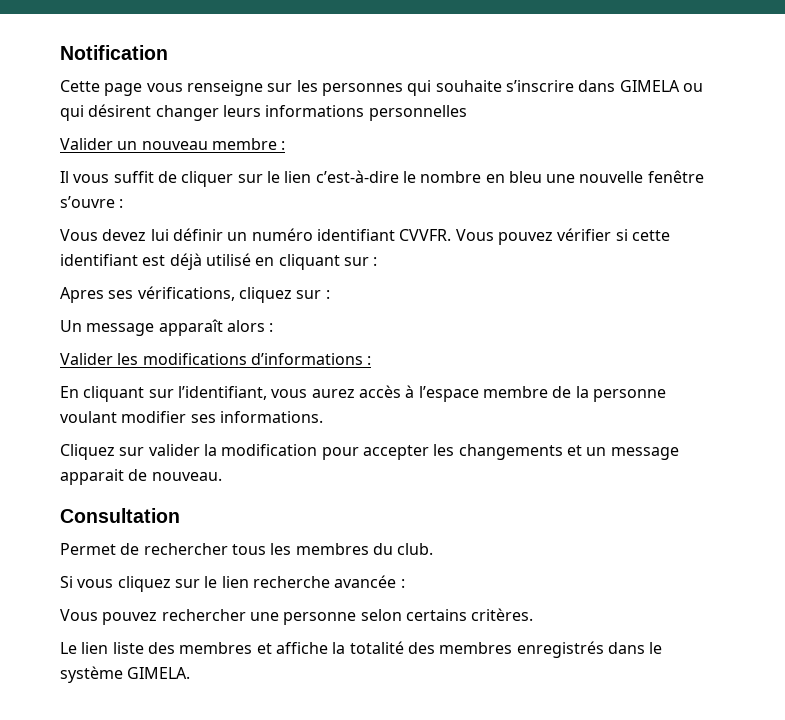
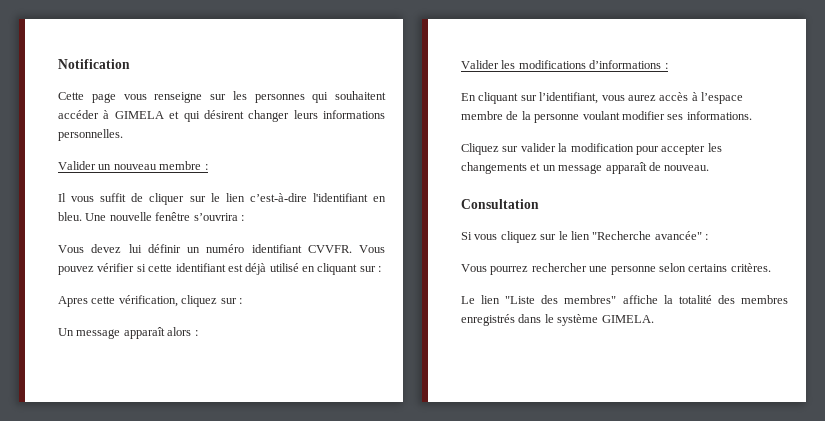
[435,80,703,92] souhaite s’inscrire dans GIMELA ou -> [335,91,386,100] [58,110,180,119] souhaitent accéder à GIMELA et
[368,105,467,121] personnelles -> [58,129,123,141] personnelles.
[402,171,576,183] le nombre en bleu une -> [312,193,386,202] [58,212,107,221] l'identifiant en bleu. Une
[60,196,115,208] s’ouvre -> [193,213,238,221] s’ouvrira
[108,286,235,301] ses vérifications, -> [91,295,178,307] cette vérification,
[60,469,124,485] apparait -> [605,162,647,174] apparaît
[60,543,434,555] // Permet de rechercher tous les membres du club. -> (539, 204) none
[252,575,405,588] [60,609,158,625] recherche avancée : // Vous pouvez -> [592,231,708,240] [461,264,529,275] "Recherche avancée" : // Vous pourrez
[112,642,272,654] liste des membres et -> [505,295,617,304] "Liste des membres"

